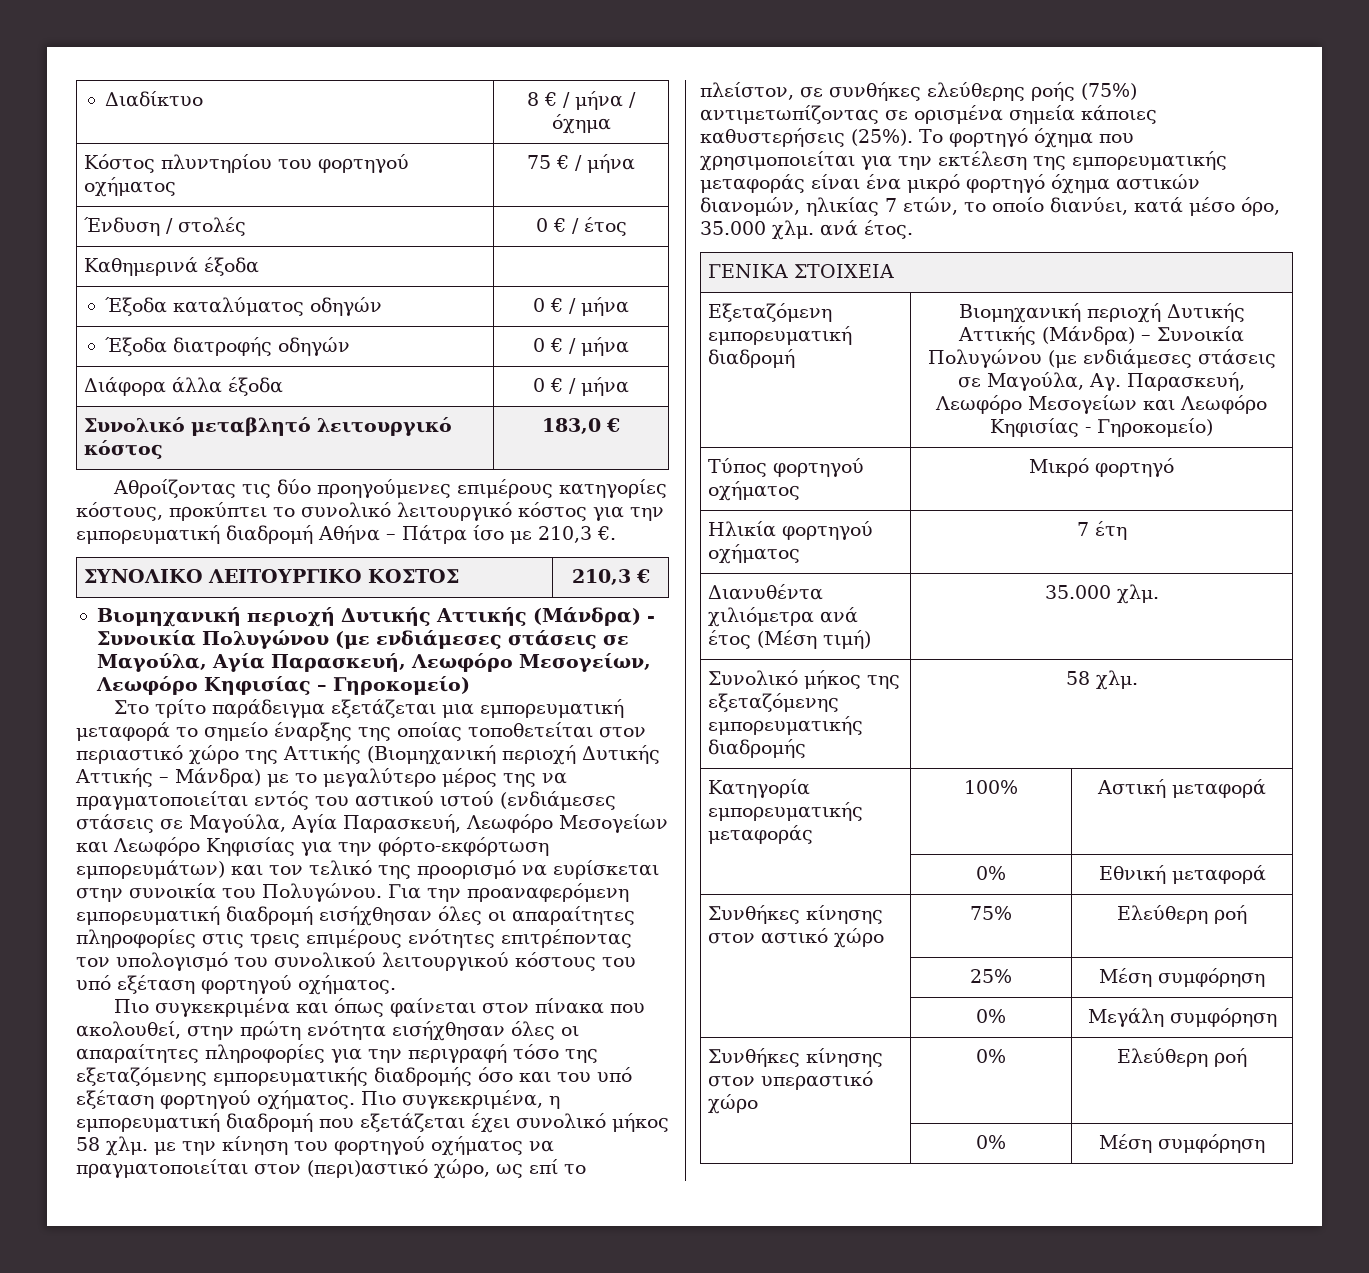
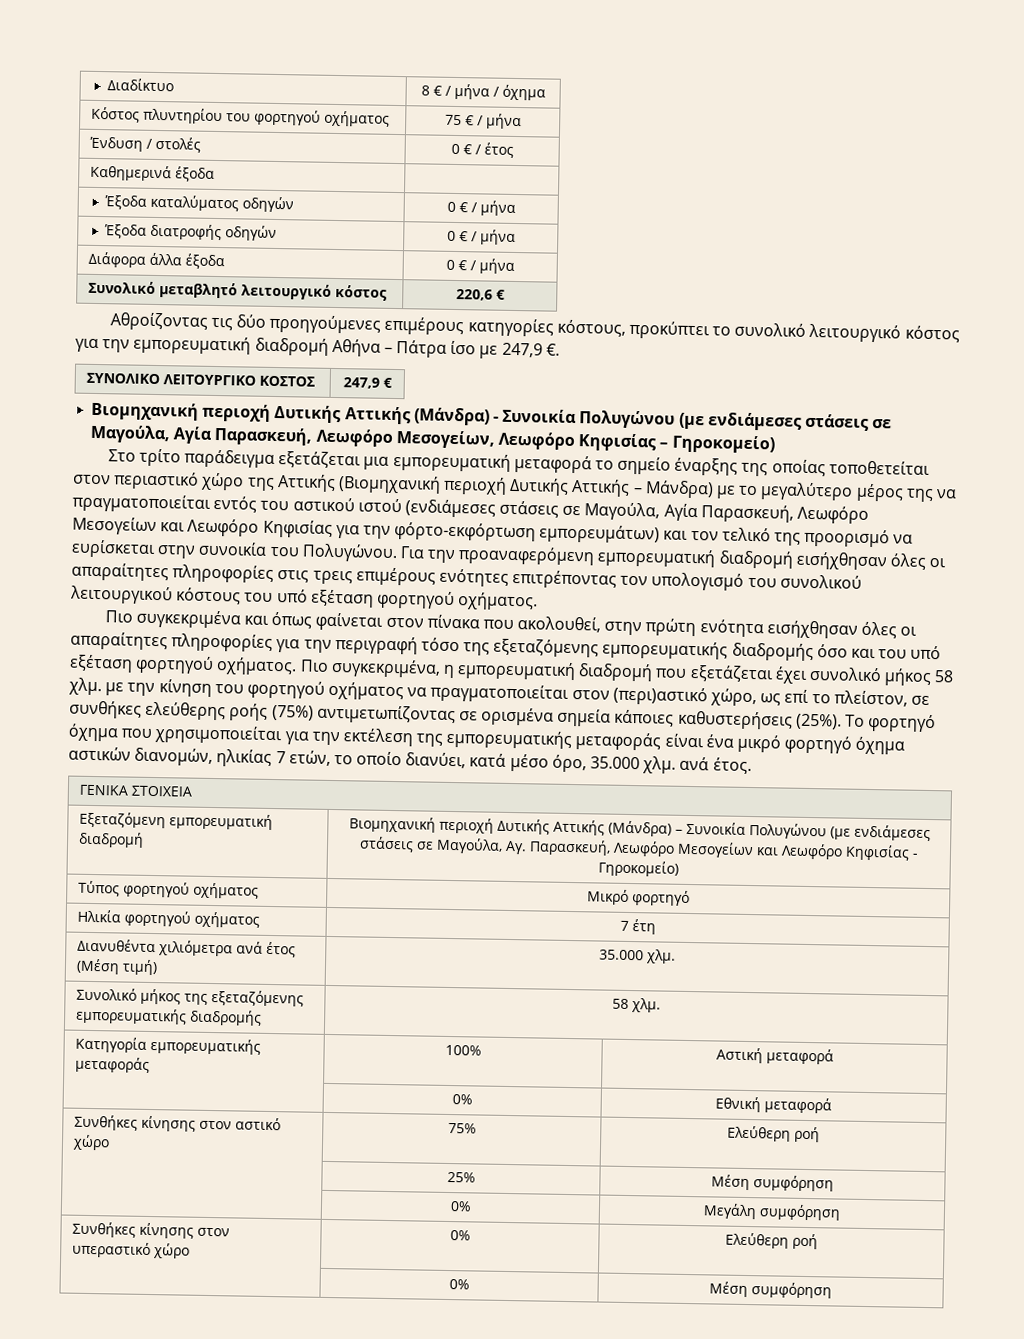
[542,418,601,434] 183,0 -> [455,288,493,301] 220,6
[538,526,592,543] 210,3 -> [501,342,543,358] 247,9
[571,569,631,585] 210,3 -> [342,377,380,389] 247,9

